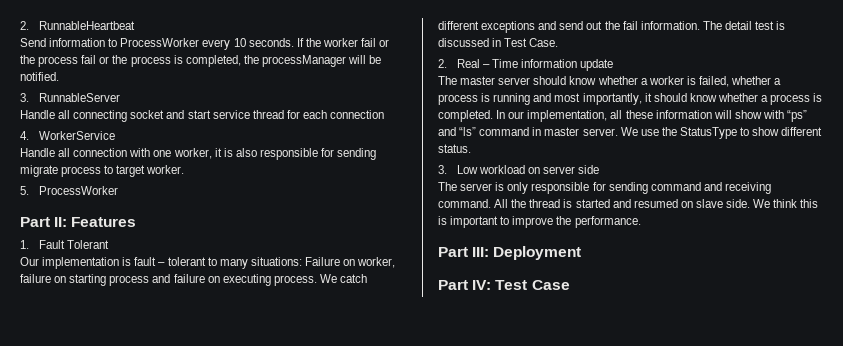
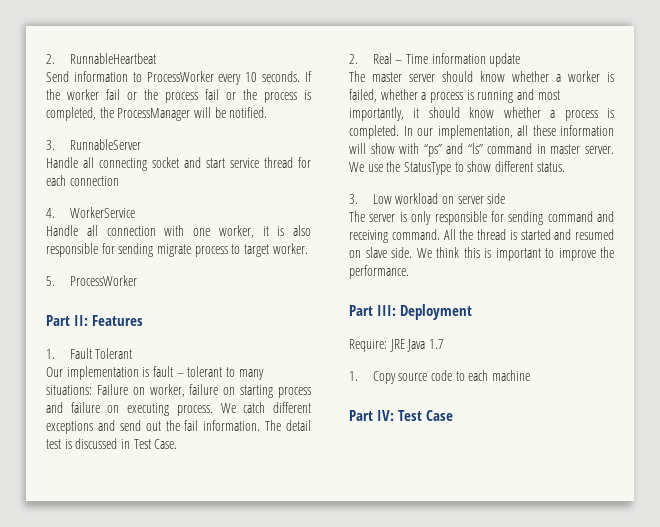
[261,55,346,67] processManager -> [117,108,191,121] ProcessManager
(582, 253) none -> [349,339,444,352] [349,370,530,384] // Require: JRE Java 1.7 // 1. Copy source code to each machine

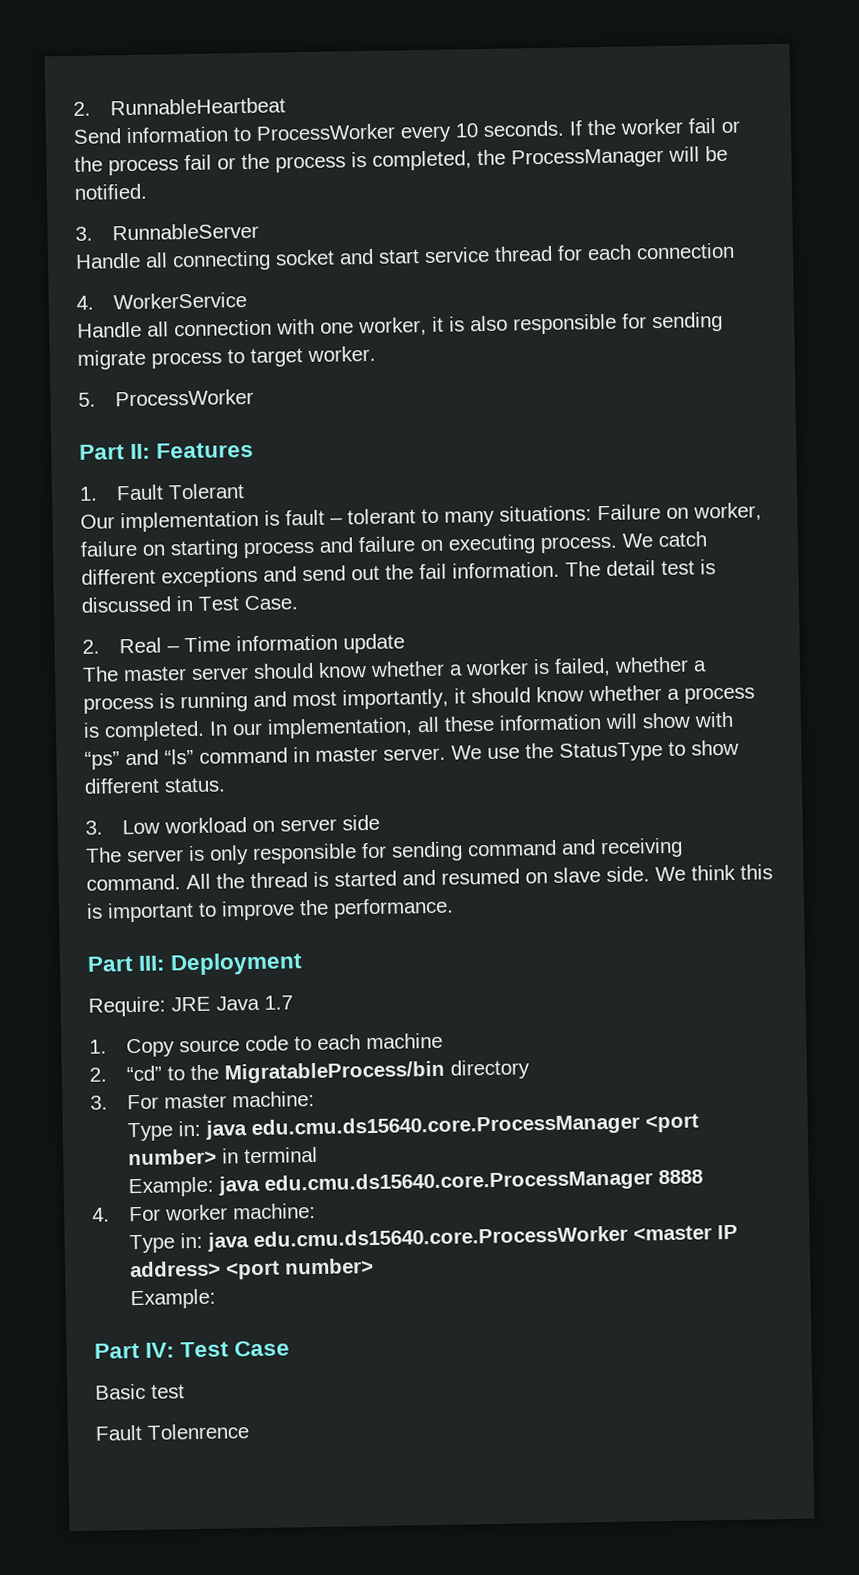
(530, 375) none -> [89,1059,530,1084] [90,1090,315,1110] [126,1113,699,1142] [127,1146,318,1166] [127,1169,703,1198] [92,1202,316,1222] [128,1224,738,1254] [128,1258,374,1280] [129,1288,216,1310] // 2. “cd” to the MigratableProcess/bin directory // 3. For master machine: // Type in: java edu.cmu.ds15640.core.ProcessManager <port number> in terminal // Example: java edu.cmu.ds15640.core.ProcessManager 8888 // 4. For worker machine: // Type in: java edu.cmu.ds15640.core.ProcessWorker <master IP address> <port number> // Example:
(454, 415) none -> [95,1383,185,1400] [95,1423,249,1441] // Basic test // Fault Tolenrence

